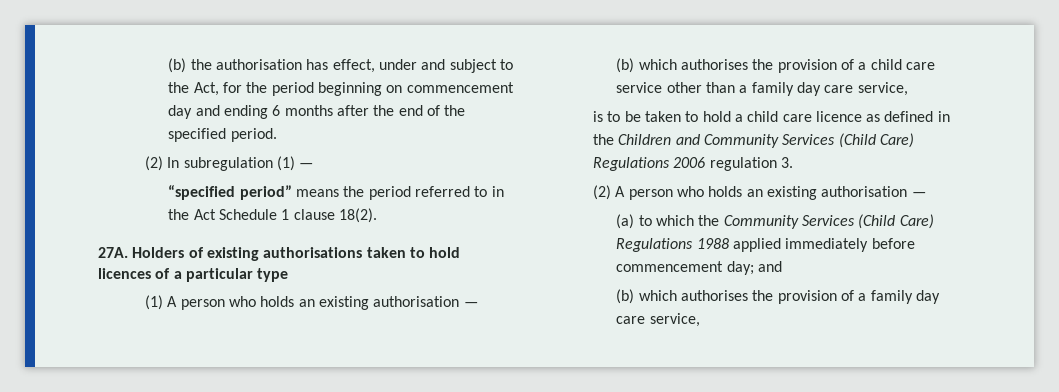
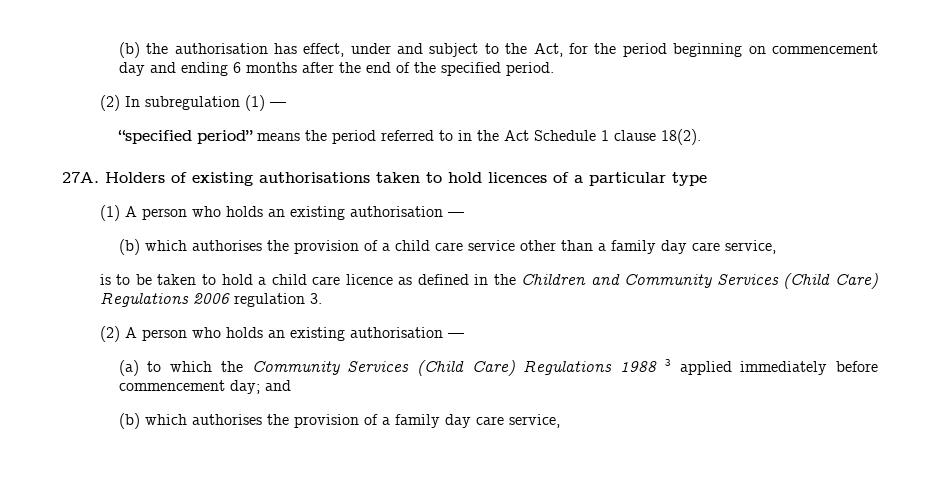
(729, 243) none -> [664,359,671,366] 3

